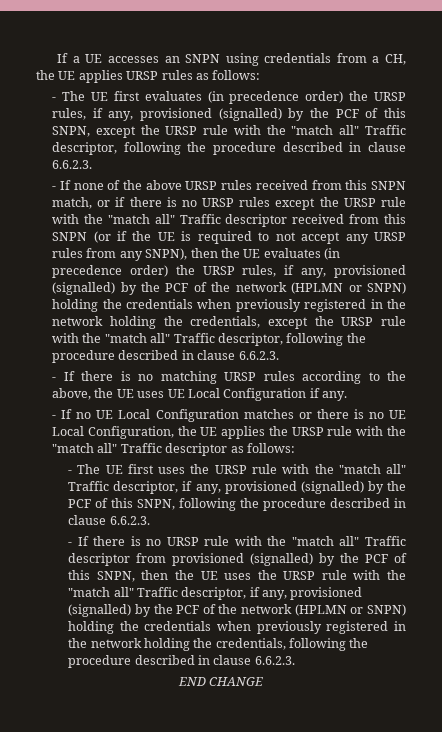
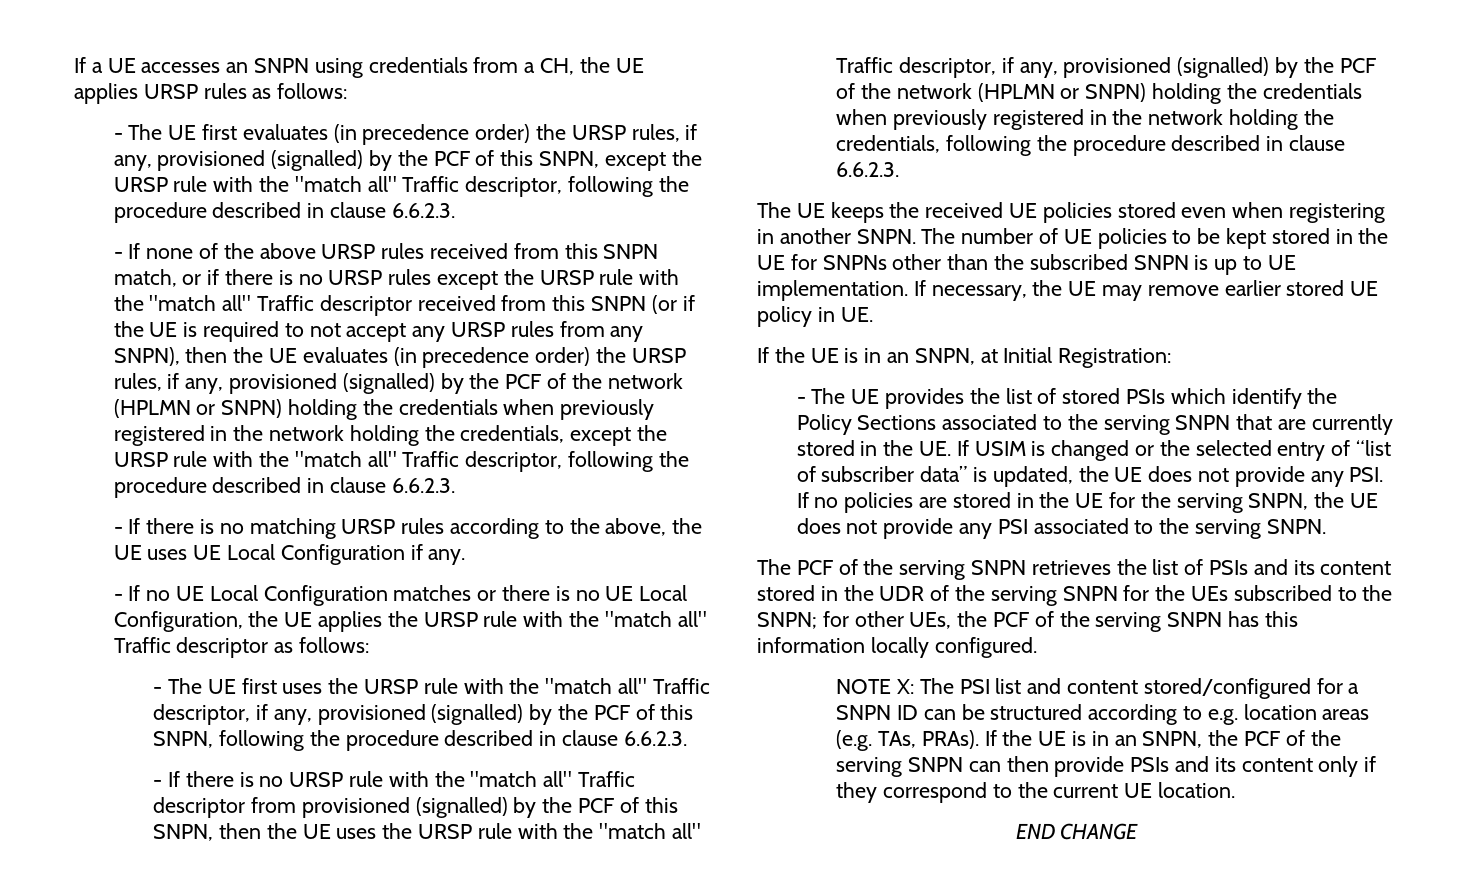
(295, 660) none -> [757,202,1386,223] [757,228,1389,249] [757,254,1296,275] [757,280,1379,301] [757,306,873,327] [757,347,1172,368] [796,388,1338,409] [796,414,1393,435] [796,440,1392,461] [796,466,1384,487] [796,492,1379,513] [796,518,1326,539] [757,559,1392,580] [757,585,1393,606] [757,611,1298,632] [757,637,1037,658] [836,678,1360,699] [836,704,1370,725] [836,730,1341,751] [836,756,1377,777] [836,782,1235,803] // The UE keeps the received UE policies stored even when registering in another SNPN. The number of UE policies to be kept stored in the UE for SNPNs other than the subscribed SNPN is up to UE implementation. If necessary, the UE may remove earlier stored UE policy in UE. // If the UE is in an SNPN, at Initial Registration: // - The UE provides the list of stored PSIs which identify the Policy Sections associated to the serving SNPN that are currently stored in the UE. If USIM is changed or the selected entry of “list of subscriber data” is updated, the UE does not provide any PSI. If no policies are stored in the UE for the serving SNPN, the UE does not provide any PSI associated to the serving SNPN. // The PCF of the serving SNPN retrieves the list of PSIs and its content stored in the UDR of the serving SNPN for the UEs subscribed to the SNPN; for other UEs, the PCF of the serving SNPN has this information locally configured. // NOTE X: The PSI list and content stored/configured for a SNPN ID can be structured according to e.g. location areas (e.g. TAs, PRAs). If the UE is in an SNPN, the PCF of the serving SNPN can then provide PSIs and its content only if they correspond to the current UE location.

